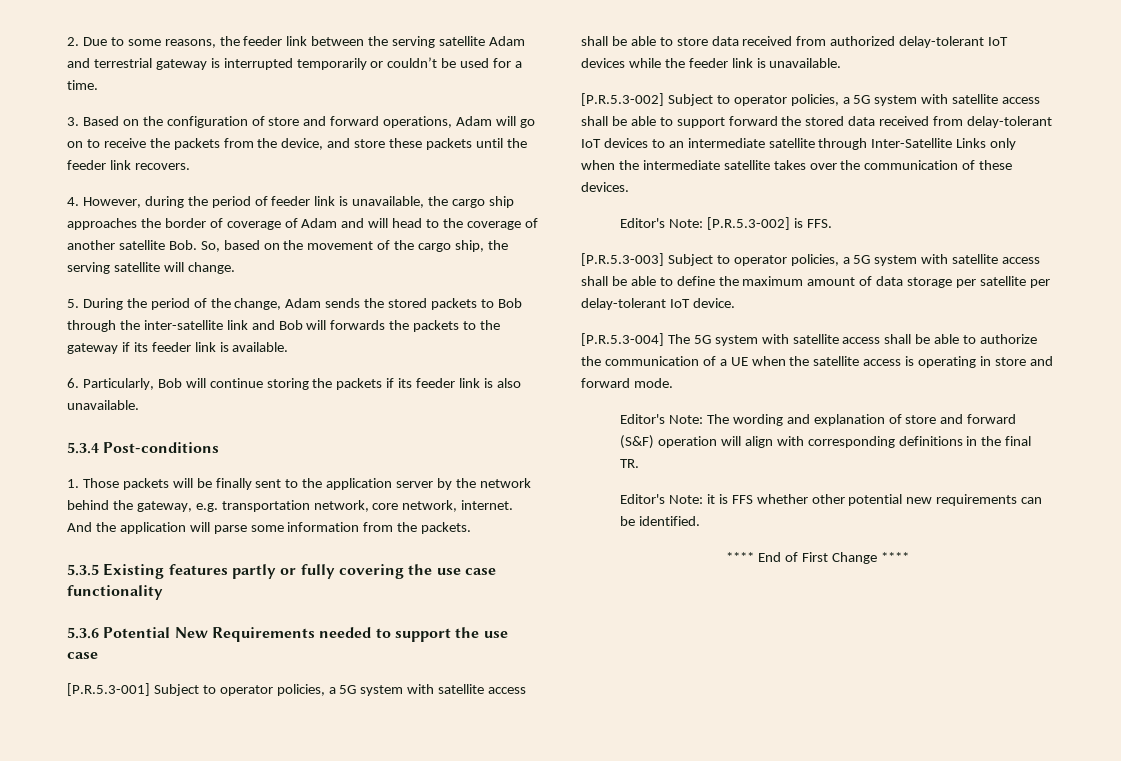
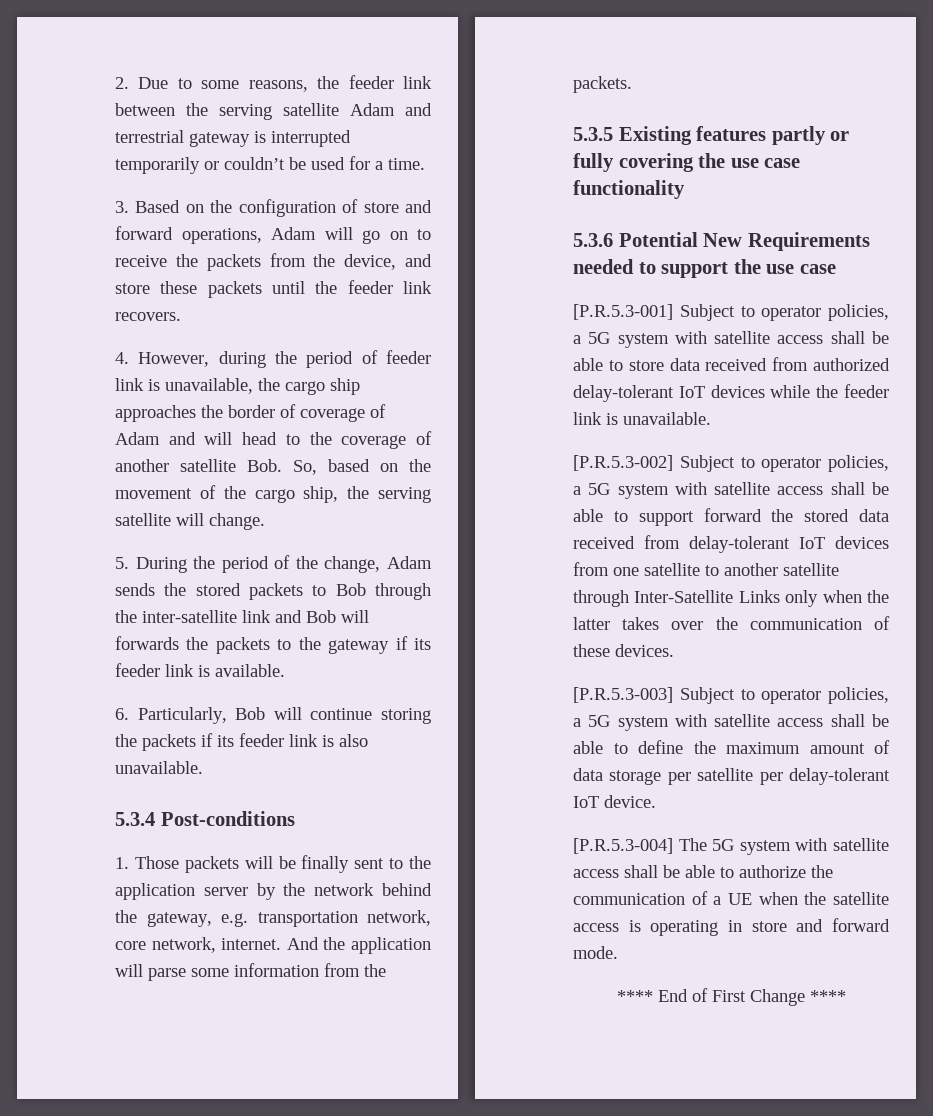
[651,138,765,148] to an intermediate -> [573,562,778,576] from one satellite to another
[642,160,770,170] intermediate satellite -> [573,617,610,630] latter
[620,217,832,230] // Editor's Note: [P.R.5.3-002] is FFS. -> (674, 650) none
[620,414,1017,426] [620,435,1032,449] [620,459,640,468] [620,494,1043,506] [620,516,700,526] // Editor's Note: The wording and explanation of store and forward (S&F) operation will align with corresponding definitions in the final TR. // Editor's Note: it is FFS whether other potential new requirements can be identified. -> (618, 952) none

